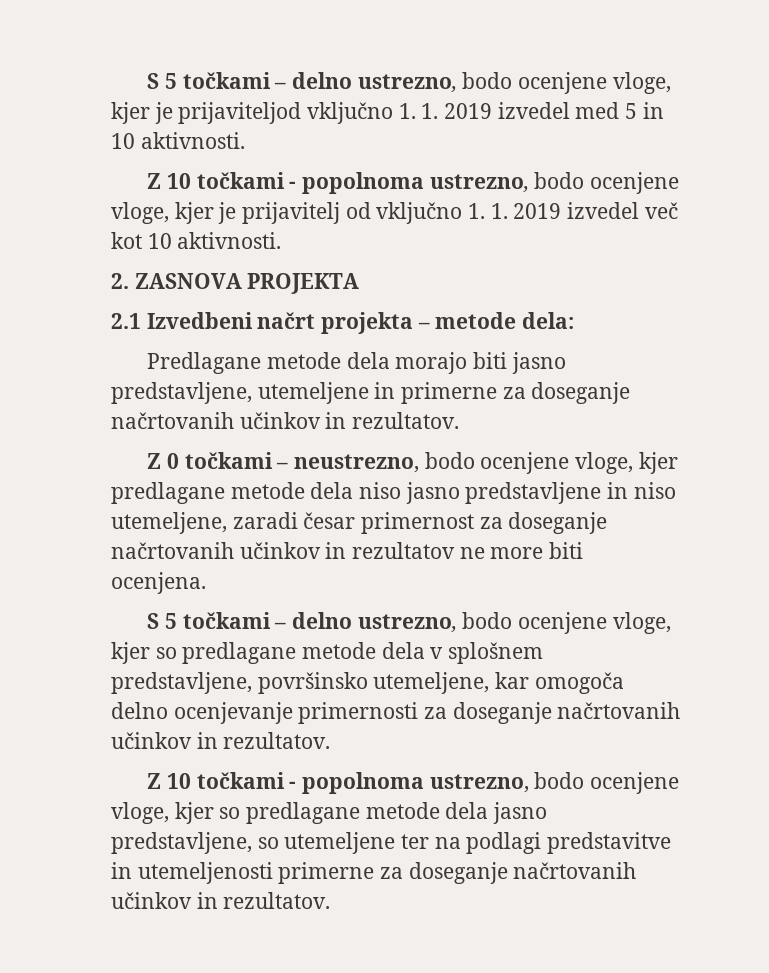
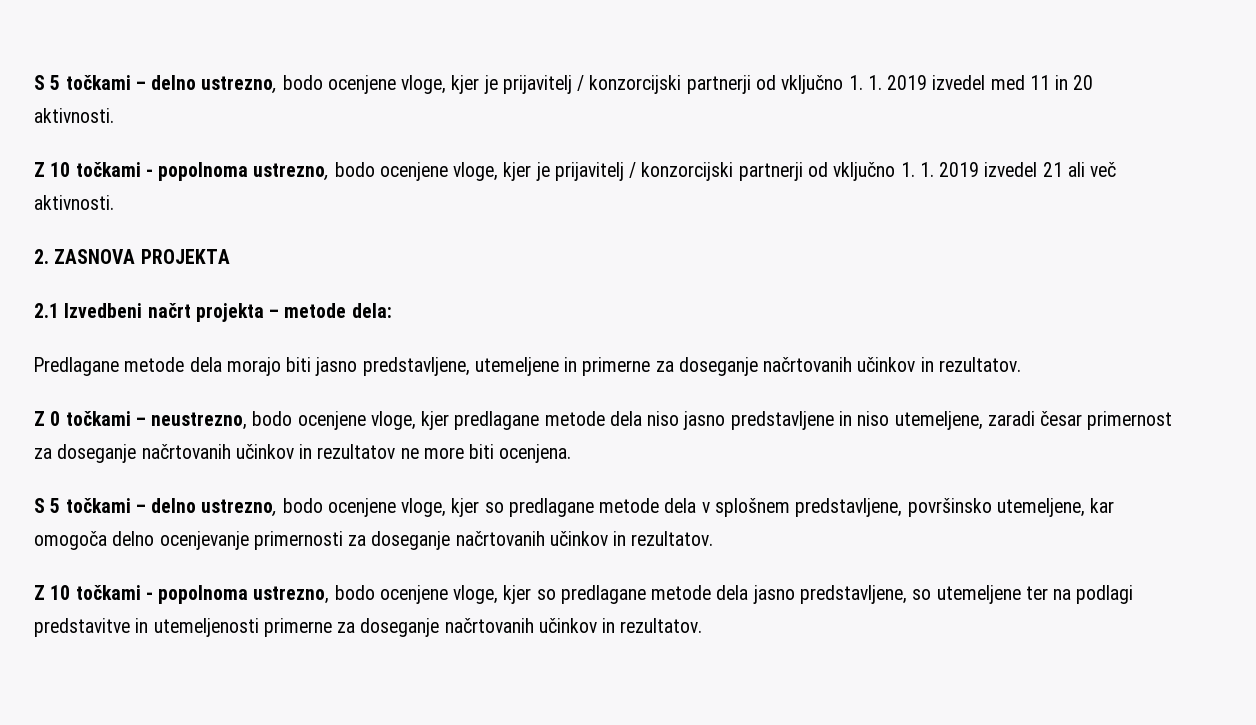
[178,102,302,124] prijaviteljod -> [502,75,776,94] prijavitelj / konzorcijski partnerji od
[625,102,664,119] [111,133,135,149] 5 in 10 -> [1029,75,1094,90] 11 in 20
[345,202,678,224] [111,232,172,249] od vključno 1. 1. 2019 izvedel več kot 10 -> [629,162,1117,181] / konzorcijski partnerji od vključno 1. 1. 2019 izvedel 21 ali več

